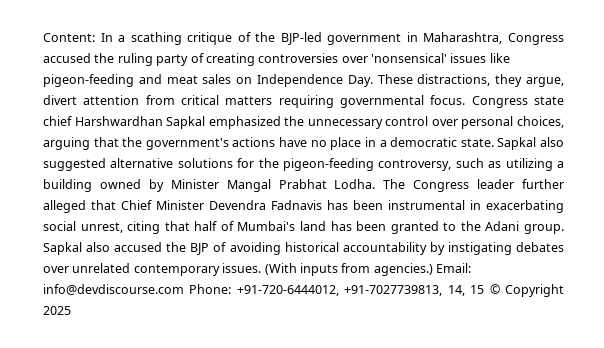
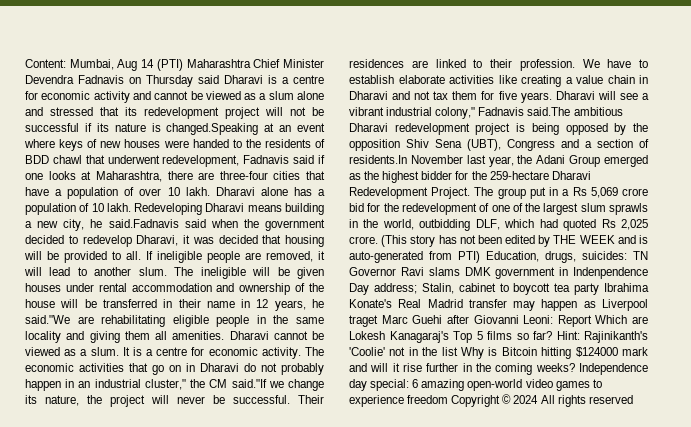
[100,32,564,45] [43,53,510,66] [43,74,564,87] [43,95,564,108] [43,116,564,129] [43,137,565,150] [43,158,564,171] [43,179,564,192] [43,200,564,213] [43,221,564,234] [43,242,564,255] [43,263,471,276] [43,284,564,297] [43,306,71,315] In a scathing critique of the BJP-led government in Maharashtra, Congress accused the ruling party of creating controversies over 'nonsensical' issues like pigeon-feeding and meat sales on Independence Day. These distractions, they argue, divert attention from critical matters requiring governmental focus. Congress state chief Harshwardhan Sapkal emphasized the unnecessary control over personal choices, arguing that the government's actions have no place in a democratic state. Sapkal also suggested alternative solutions for the pigeon-feeding controversy, such as utilizing a building owned by Minister Mangal Prabhat Lodha. The Congress leader further alleged that Chief Minister Devendra Fadnavis has been instrumental in exacerbating social unrest, citing that half of Mumbai's land has been granted to the Adani group. Sapkal also accused the BJP of avoiding historical accountability by instigating debates over unrelated contemporary issues. (With inputs from agencies.) Email: info@devdiscourse.com Phone: +91-720-6444012, +91-7027739813, 14, 15 © Copyright 2025 -> [69,59,324,71] [25,75,324,87] [25,91,325,103] [25,107,324,119] [25,123,325,135] [24,139,325,151] [25,155,325,167] [25,171,325,182] [25,187,325,199] [25,203,324,215] [25,219,325,231] [25,235,324,247] [24,251,325,263] [24,267,325,279] [25,283,324,295] [25,299,325,311] [25,315,324,327] [25,331,324,343] [25,347,325,359] [25,363,324,375] [25,379,325,391] [25,395,324,407] [349,59,648,71] [349,75,648,87] [349,91,649,103] [349,107,623,119] [349,123,648,135] [349,139,649,151] [349,155,648,167] [349,171,591,183] [349,187,648,199] [349,203,648,215] [349,219,648,231] [349,235,648,247] [349,251,648,263] [349,267,648,279] [349,283,649,295] [349,299,648,311] [349,315,648,327] [349,331,648,343] [349,347,648,359] [349,363,648,375] [349,379,602,391] [349,394,633,407] Mumbai, Aug 14 (PTI) Maharashtra Chief Minister Devendra Fadnavis on Thursday said Dharavi is a centre for economic activity and cannot be viewed as a slum alone and stressed that its redevelopment project will not be successful if its nature is changed.Speaking at an event where keys of new houses were handed to the residents of BDD chawl that underwent redevelopment, Fadnavis said if one looks at Maharashtra, there are three-four cities that have a population of over 10 lakh. Dharavi alone has a population of 10 lakh. Redeveloping Dharavi means building a new city, he said.Fadnavis said when the government decided to redevelop Dharavi, it was decided that housing will be provided to all. If ineligible people are removed, it will lead to another slum. The ineligible will be given houses under rental accommodation and ownership of the house will be transferred in their name in 12 years, he said."We are rehabilitating eligible people in the same locality and giving them all amenities. Dharavi cannot be viewed as a slum. It is a centre for economic activity. The economic activities that go on in Dharavi do not probably happen in an industrial cluster," the CM said."If we change its nature, the project will never be successful. Their residences are linked to their profession. We have to establish elaborate activities like creating a value chain in Dharavi and not tax them for five years. Dharavi will see a vibrant industrial colony," Fadnavis said.The ambitious Dharavi redevelopment project is being opposed by the opposition Shiv Sena (UBT), Congress and a section of residents.In November last year, the Adani Group emerged as the highest bidder for the 259-hectare Dharavi Redevelopment Project. The group put in a Rs 5,069 crore bid for the redevelopment of one of the largest slum sprawls in the world, outbidding DLF, which had quoted Rs 2,025 crore. (This story has not been edited by THE WEEK and is auto-generated from PTI) Education, drugs, suicides: TN Governor Ravi slams DMK government in Indenpendence Day address; Stalin, cabinet to boycott tea party Ibrahima Konate's Real Madrid transfer may happen as Liverpool traget Marc Guehi after Giovanni Leoni: Report Which are Lokesh Kanagaraj's Top 5 films so far? Hint: Rajinikanth's 'Coolie' not in the list Why is Bitcoin hitting $124000 mark and will it rise further in the coming weeks? Independence day special: 6 amazing open-world video games to experience freedom Copyright © 2024 All rights reserved

